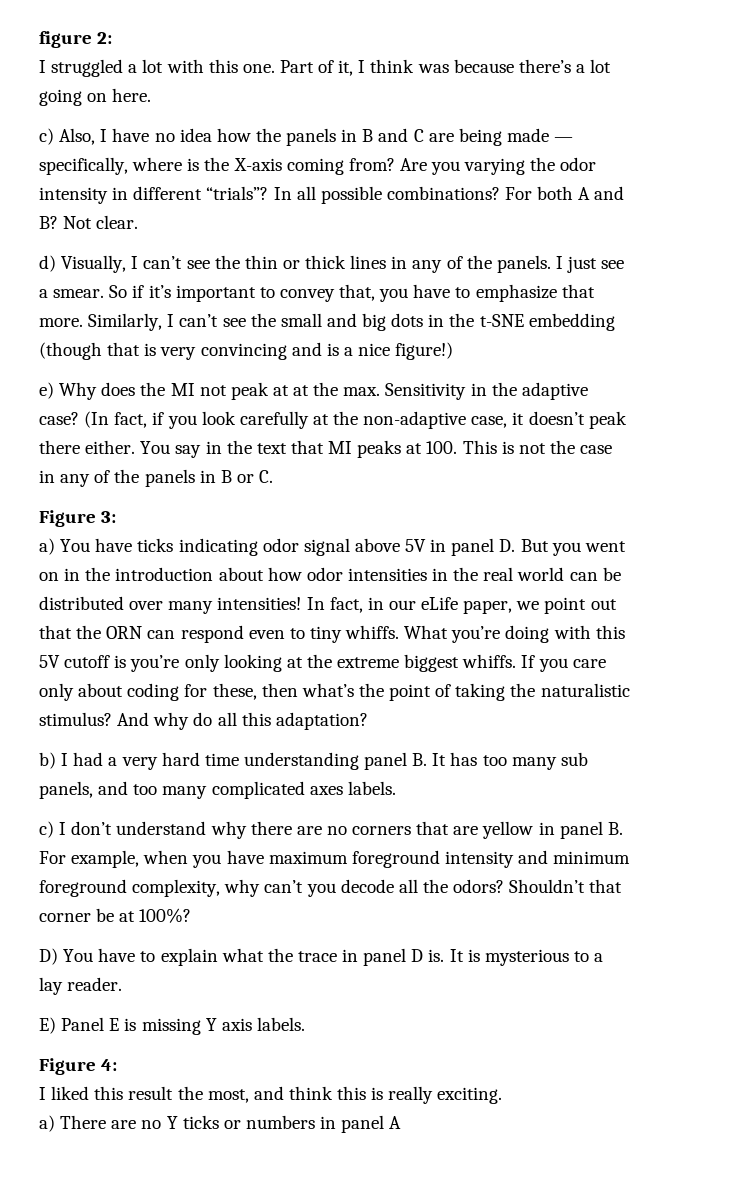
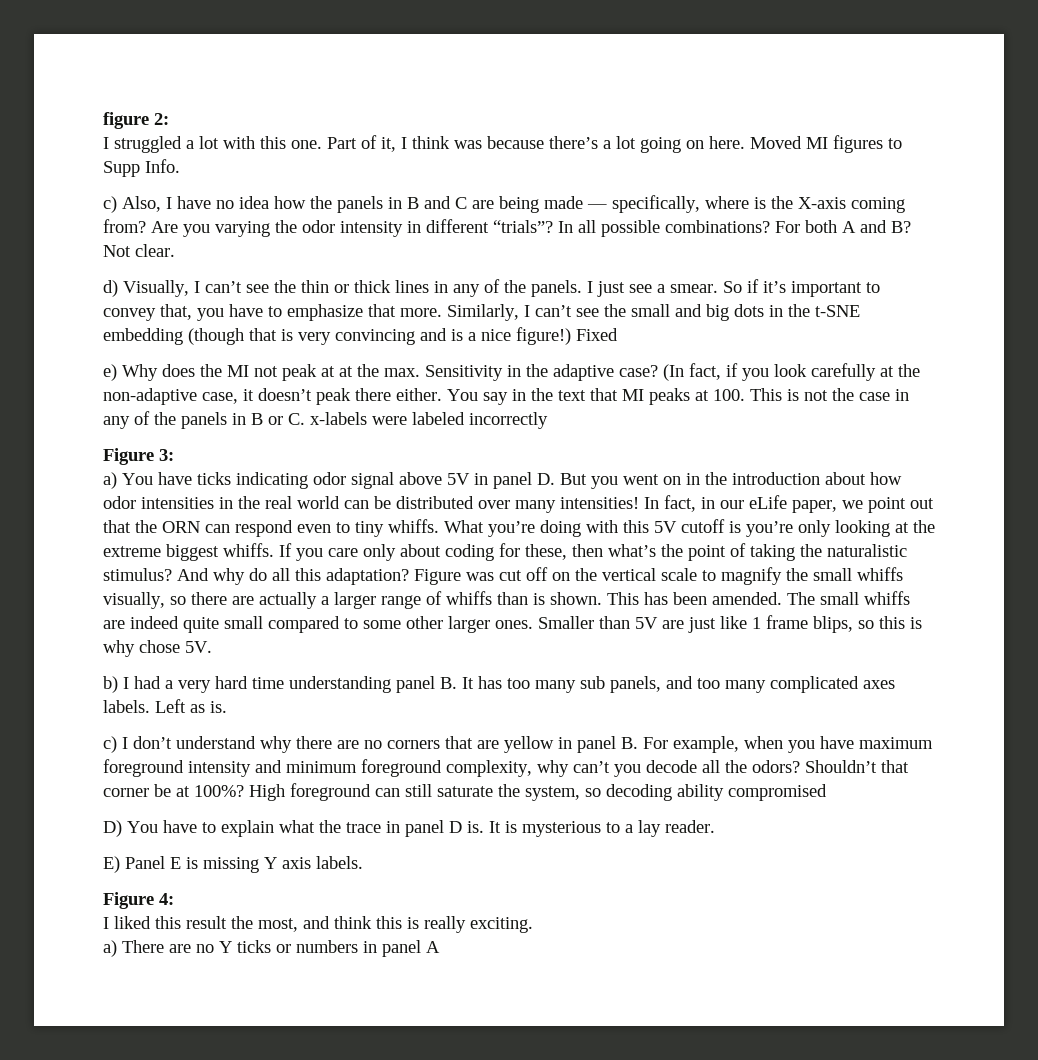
(152, 95) none -> [750,135,902,153] [103,159,180,177] Moved MI figures to Supp Info.
(454, 351) none -> [576,328,618,341] Fixed
(274, 476) none -> [310,412,548,429] x-labels were labeled incorrectly
(368, 721) none -> [414,567,903,585] [103,591,910,609] [103,615,922,633] [103,640,212,657] Figure was cut off on the vertical scale to magnify the small whiffs visually, so there are actually a larger range of whiffs than is shown. This has been amended. The small whiffs are indeed quite small compared to some other larger ones. Smaller than 5V are just like 1 frame blips, so this is why chose 5V.
(396, 788) none -> [155,699,227,713] Left as is.
(192, 915) none -> [249,783,827,801] High foreground can still saturate the system, so decoding ability compromised

